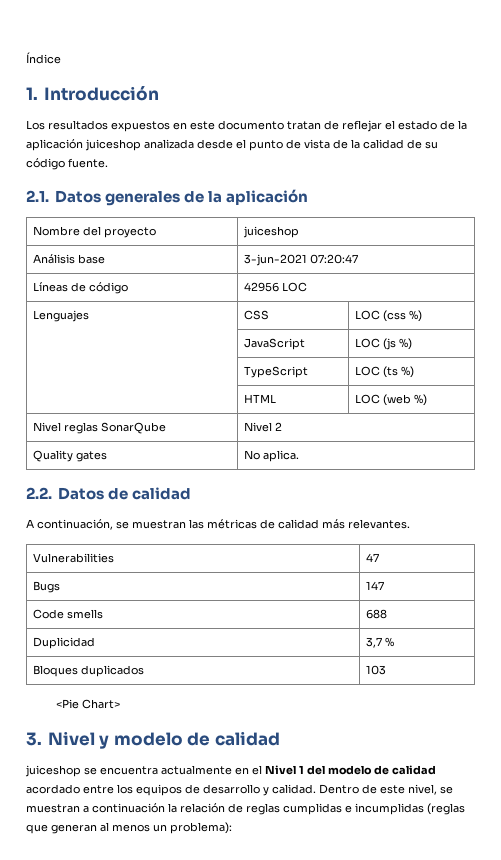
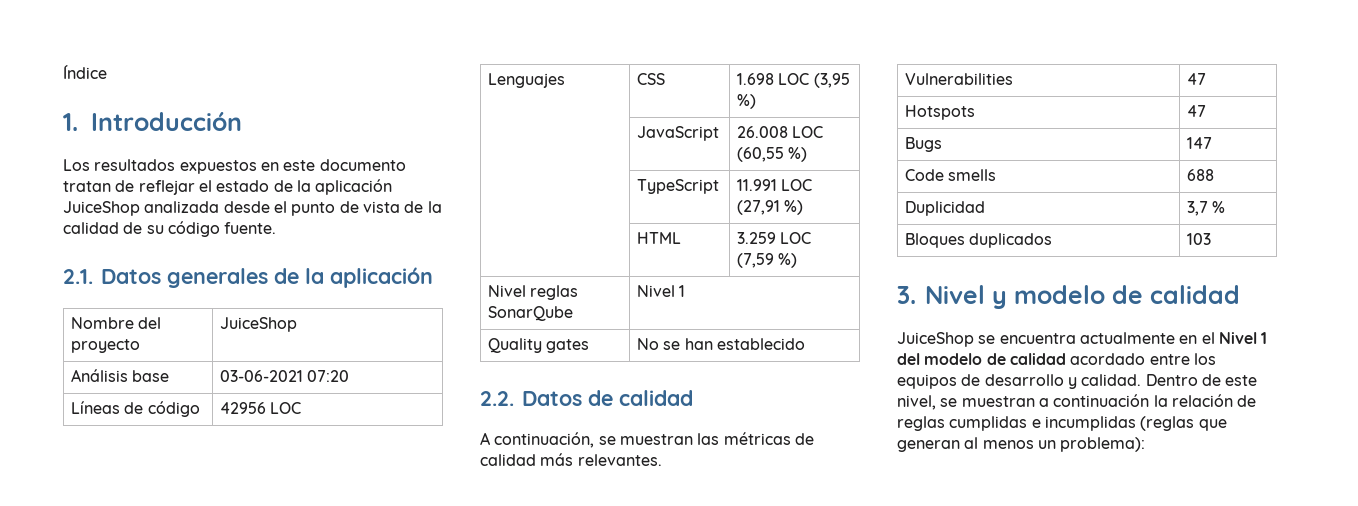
[85,139,141,151] juiceshop -> [63,201,140,216] JuiceShop
[242,226,299,238] juiceshop -> [220,317,298,332] JuiceShop
[243,254,358,266] 3-jun-2021 07:20:47 -> [220,370,350,382] 03-06-2021 07:20
[354,310,406,322] LOC (css -> [737,73,850,88] 1.698 LOC (3,95
[354,338,396,350] LOC (js -> [737,126,824,138] [737,147,785,162] 26.008 LOC (60,55
[354,366,398,378] LOC (ts -> [737,179,813,191] [737,200,781,215] 11.991 LOC (27,91
[354,394,411,406] LOC (web -> [737,232,812,244] [737,253,775,268] 3.259 LOC (7,59
[274,422,282,431] 2 -> [679,285,686,297] 1
[262,450,299,462] aplica. -> [663,338,806,350] se han establecido
(379, 557) none -> [905,105,976,120] [1187,105,1207,117] // Hotspots | 47
[56,699,121,709] // <Pie Chart> -> (1212, 239) none
[25,765,81,777] juiceshop -> [897,332,974,347] JuiceShop

